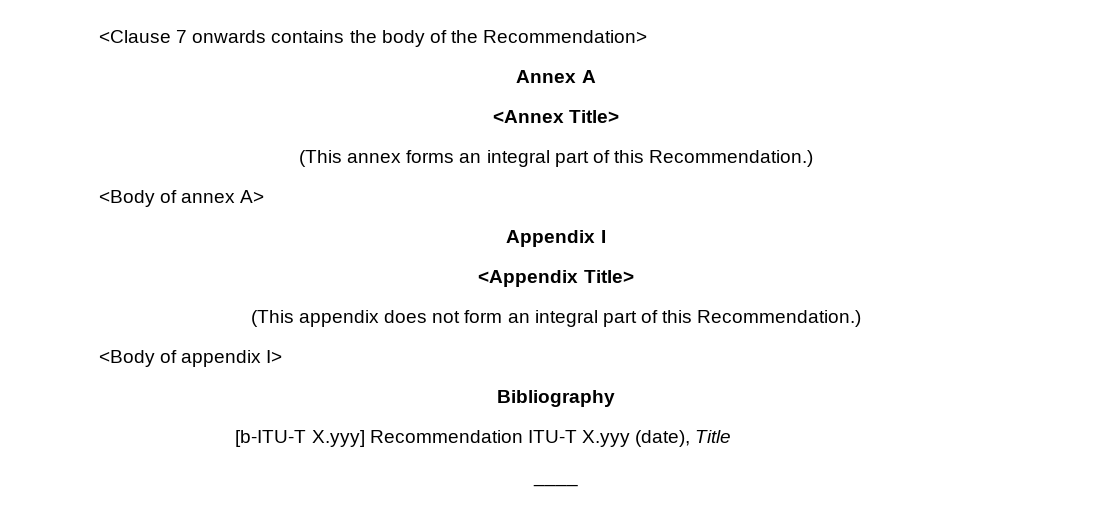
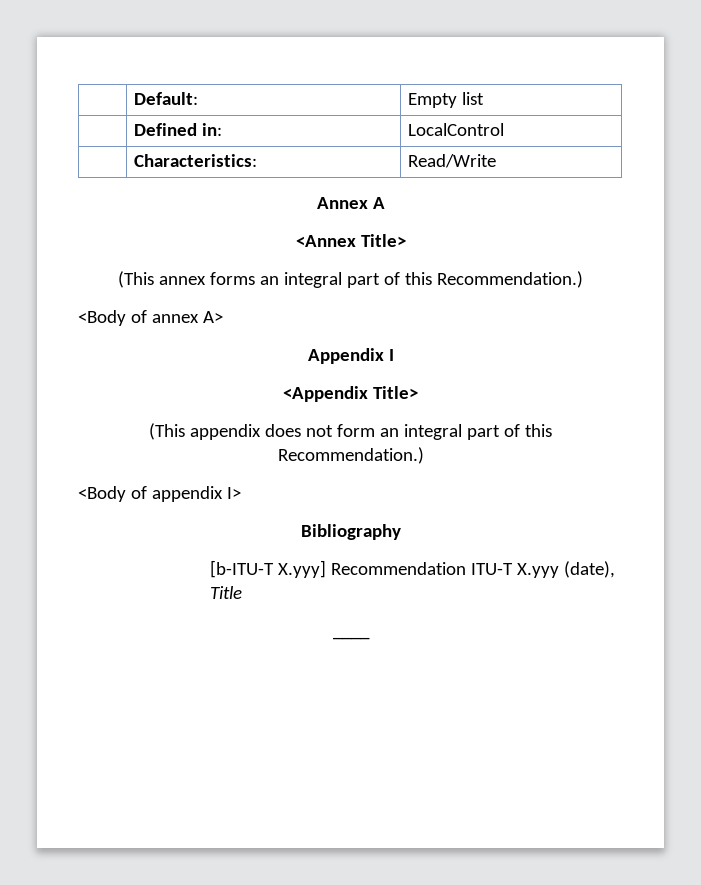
[99,30,648,47] <Clause 7 onwards contains the body of the Recommendation> -> [133,92,198,105] [407,92,484,108] [133,123,222,136] [407,123,504,136] [133,154,257,167] [407,154,496,168] | Default: | Empty list // | Defined in: | LocalControl // | Characteristics: | Read/Write

